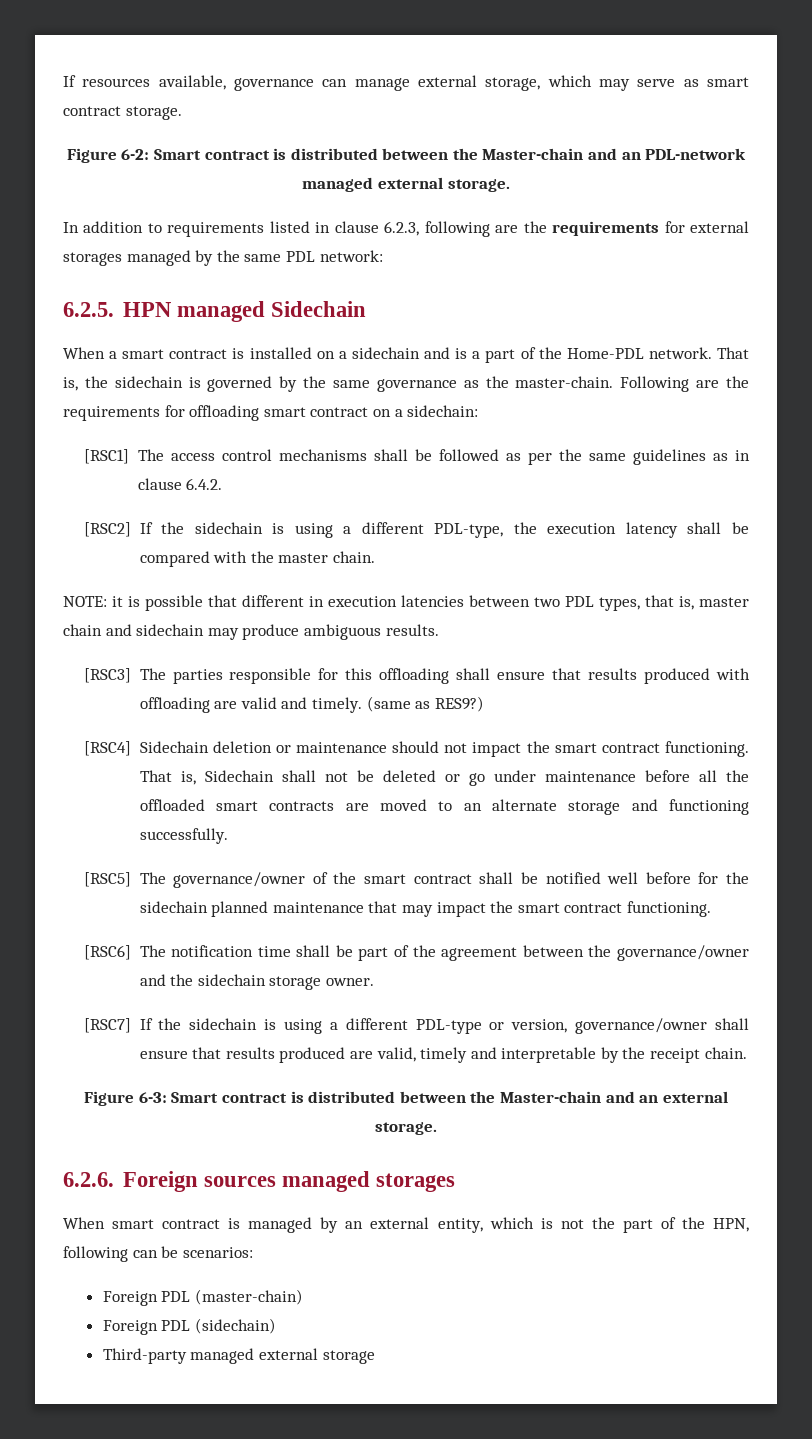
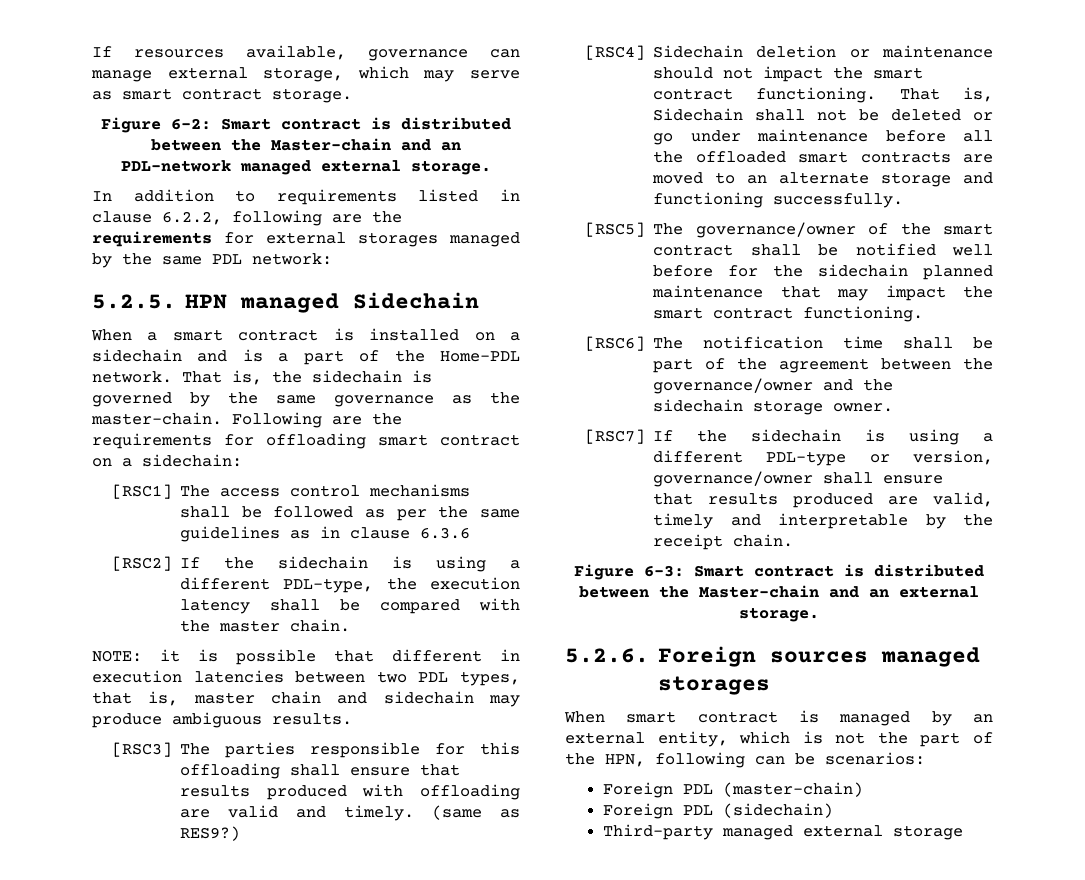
[384,221,420,236] 6.2.3, -> [162,211,222,225] 6.2.2,
[63,302,114,317] 6.2.5. -> [92,294,176,309] 5.2.5.
[186,478,223,490] 6.4.2. -> [420,527,471,539] 6.3.6
[63,1172,114,1187] 6.2.6. -> [565,648,649,663] 5.2.6.

